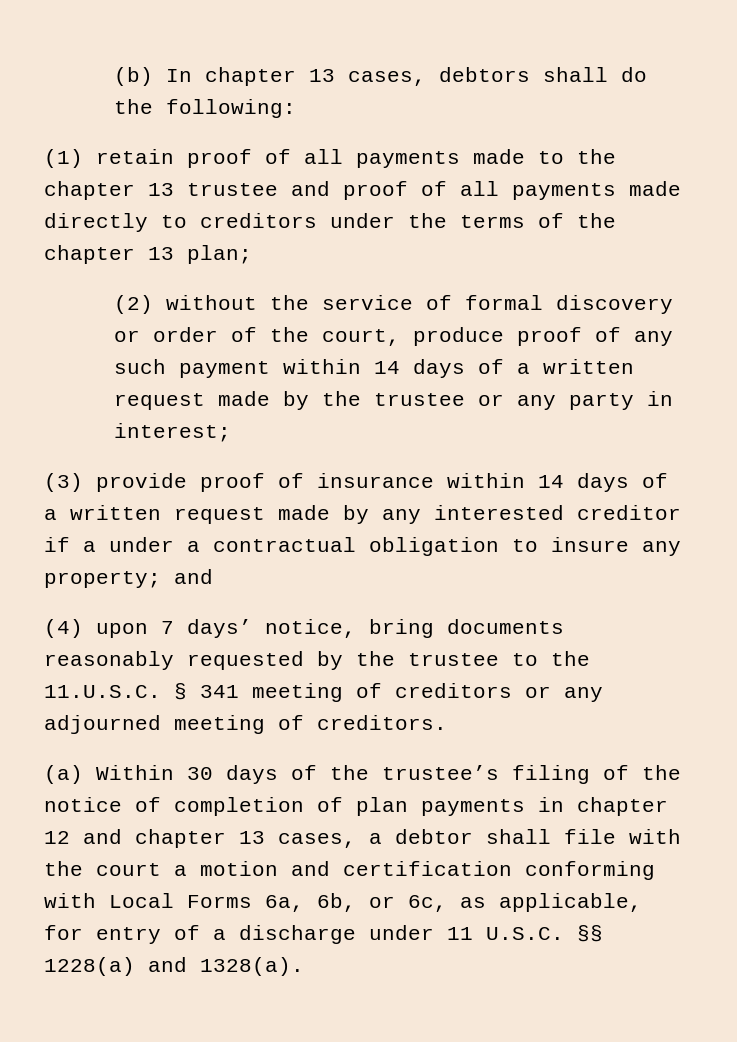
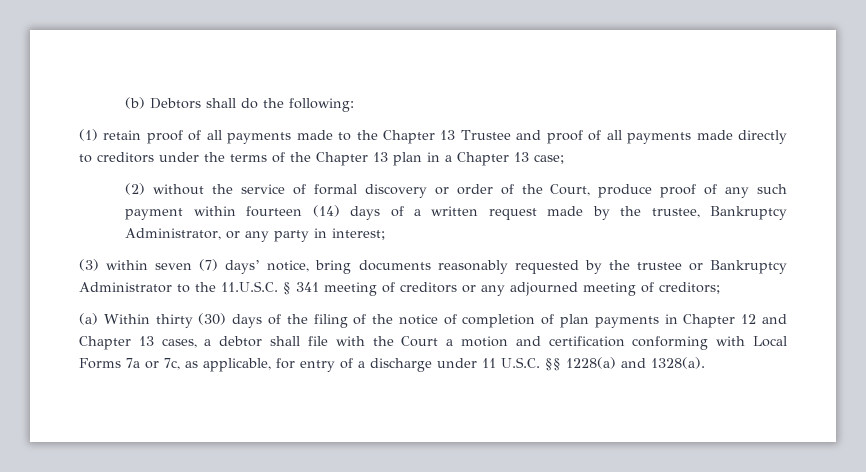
[165,67,530,86] In chapter 13 cases, debtors -> [150,98,202,109] Debtors
[44,181,278,200] chapter 13 trustee -> [383,130,511,144] Chapter 13 Trustee
[44,245,252,264] chapter 13 plan; -> [316,152,564,166] Chapter 13 plan in a Chapter 13 case;
[321,329,400,346] court, -> [550,184,591,196] Court,
[373,361,400,374] 14 -> [246,205,340,217] fourteen (14)
[373,393,465,406] trustee -> [651,206,788,220] [125,228,222,240] trustee, Bankruptcy Administrator,
[96,473,668,492] [44,505,681,524] [44,537,681,556] [44,569,213,588] [44,619,174,638] provide proof of insurance within 14 days of a written request made by any interested creditor if a under a contractual obligation to insure any property; and // (4) upon 7 -> [106,259,219,271] within seven (7)
(499, 659) none -> [688,260,787,274] [79,282,172,293] or Bankruptcy Administrator
[317,715,447,730] creditors. -> [659,282,720,294] creditors;
[187,767,213,780] 30 -> [155,313,227,328] thirty (30)
[382,765,499,780] trustee’s -> (308, 319) none
[577,797,668,816] chapter -> [683,314,736,328] Chapter
[135,829,226,848] chapter -> [79,336,131,350] Chapter
[96,863,161,876] court -> [401,336,439,347] Court
[265,893,447,912] 6a, 6b, or 6c, -> [126,358,180,370] 7a or 7c,

